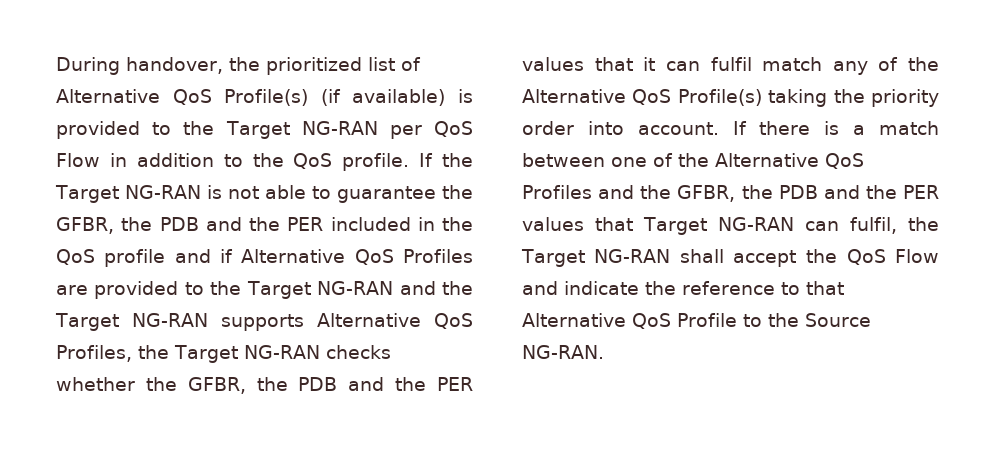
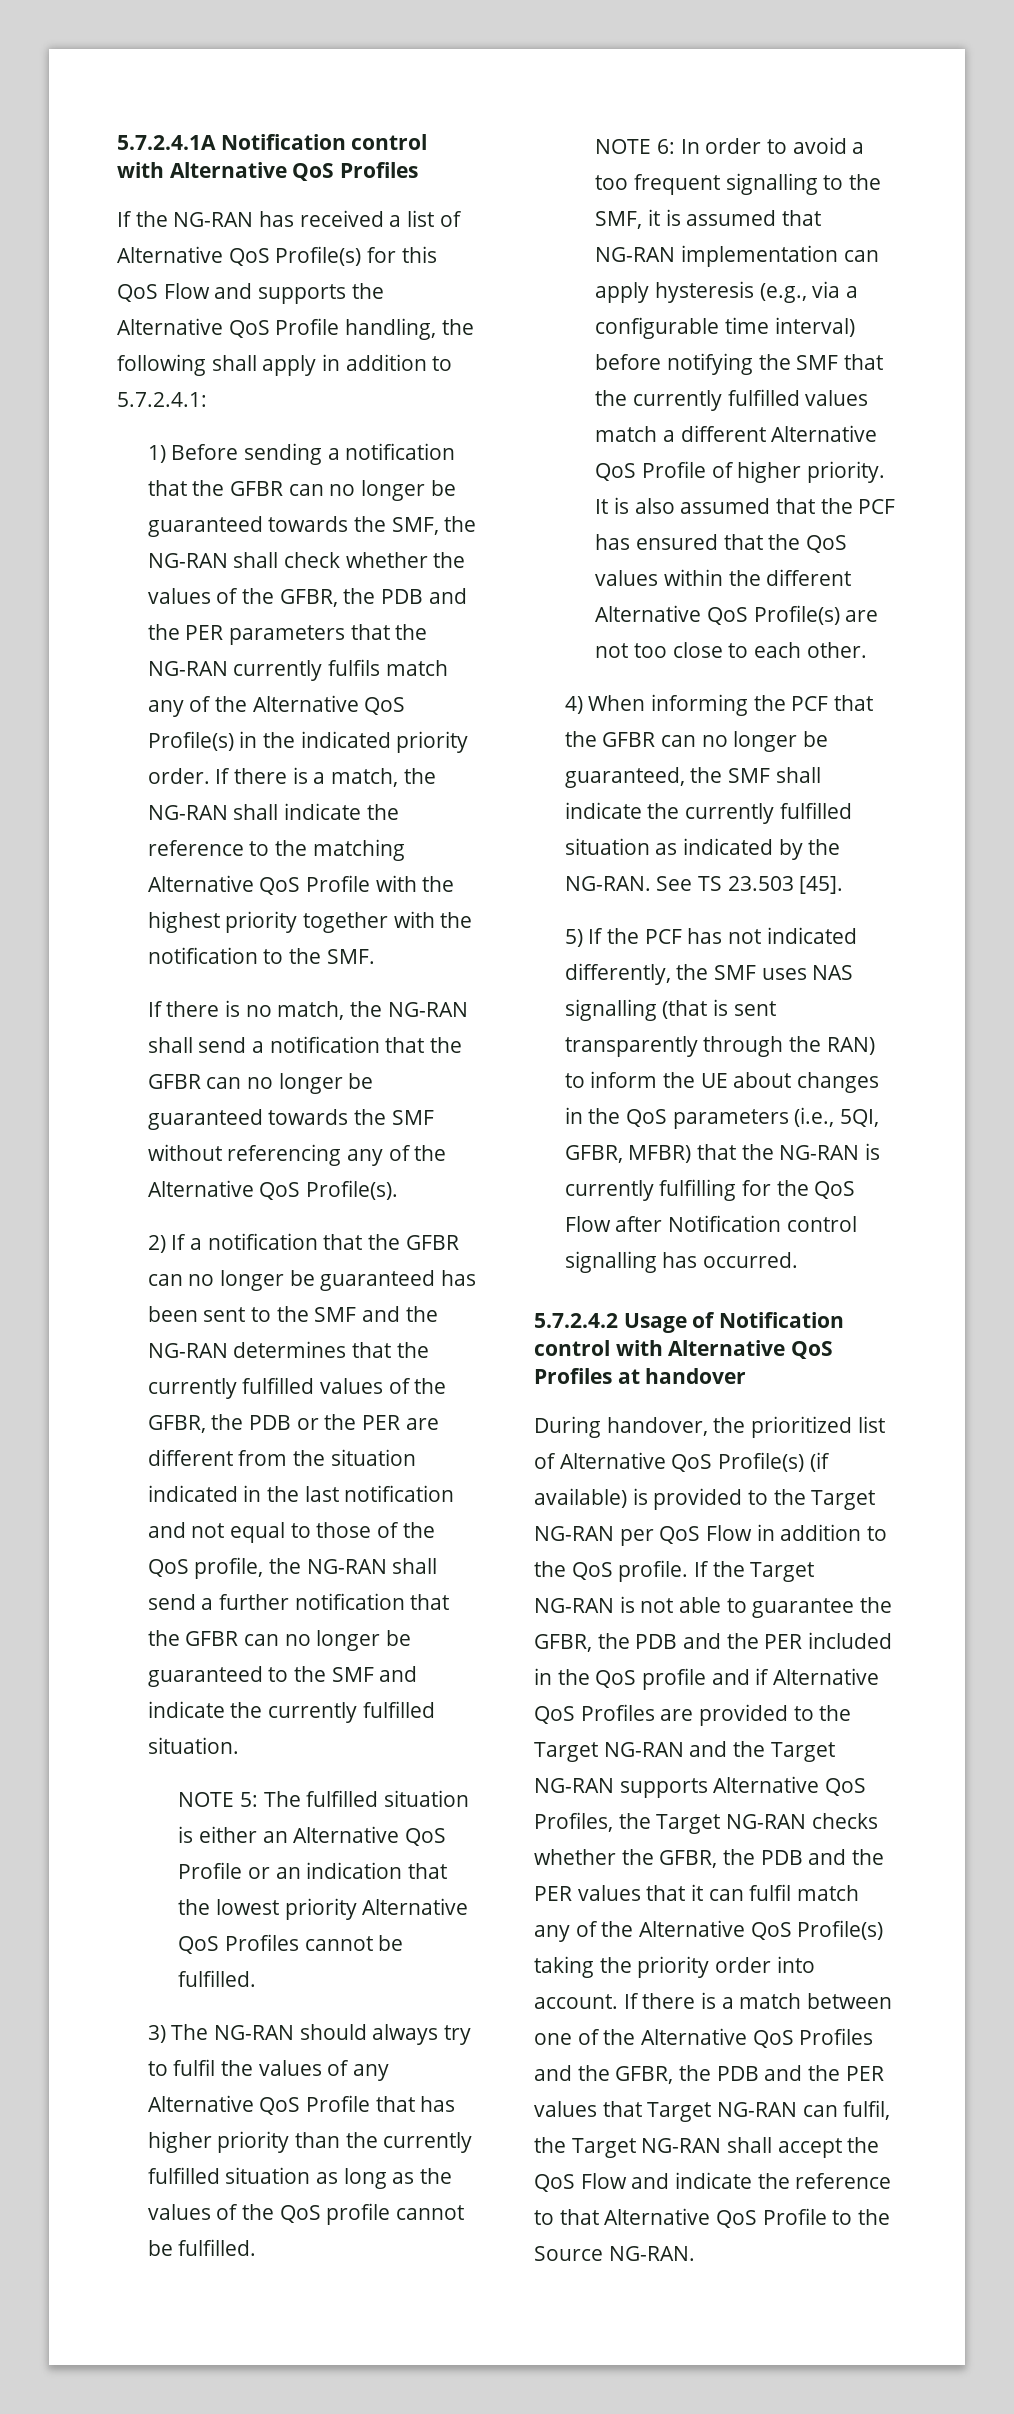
(56, 66) none -> [117,134,428,150] [117,162,419,181] [117,210,462,227] [117,246,437,266] [117,283,384,304] [117,318,474,340] [117,354,453,376] [117,392,207,407] [147,443,456,465] [147,480,456,501] [147,516,477,537] [147,552,466,568] [147,588,467,607] [147,624,428,645] [147,659,448,681] [147,695,406,717] [147,731,469,753] [147,767,436,787] [147,803,399,820] [147,839,405,861] [147,875,455,895] [147,911,473,933] [147,947,375,964] [147,1000,468,1020] [147,1036,463,1053] [147,1073,374,1094] [147,1109,434,1130] [147,1144,447,1166] [147,1180,399,1200] [147,1233,459,1253] [147,1270,477,1291] [147,1306,438,1322] [147,1341,429,1358] [147,1377,447,1399] [147,1414,439,1433] [147,1449,416,1466] [147,1485,455,1502] [147,1522,435,1543] [147,1557,438,1579] [147,1593,450,1610] [147,1630,412,1651] [147,1666,418,1687] [147,1701,435,1723] [147,1737,239,1754] [178,1790,470,1807] [178,1826,447,1846] [178,1862,448,1879] [178,1898,469,1920] [178,1934,404,1954] [178,1970,257,1987] [147,2024,472,2045] [147,2059,390,2081] [147,2095,456,2115] [147,2131,473,2153] [147,2167,453,2189] [147,2203,465,2225] [147,2239,257,2256] [595,137,865,154] [595,173,882,195] [595,209,822,229] [595,245,879,267] [595,281,859,303] [595,317,855,339] [595,353,884,375] [595,389,869,411] [595,425,878,442] [595,461,886,483] [595,497,896,514] [595,534,848,553] [595,569,852,586] [595,605,879,625] [595,642,867,658] [564,694,874,716] [564,731,829,752] [564,767,821,788] [564,802,852,824] [564,838,841,860] [564,876,844,894] [564,927,857,947] [564,963,854,985] [564,999,776,1021] [564,1036,875,1057] [564,1071,880,1093] [564,1107,880,1129] [564,1143,881,1163] [564,1179,856,1201] [564,1215,857,1232] [564,1251,799,1273] [534,1312,845,1333] [534,1340,834,1359] [534,1368,747,1384] 5.7.2.4.1A Notification control with Alternative QoS Profiles // If the NG-RAN has received a list of Alternative QoS Profile(s) for this QoS Flow and supports the Alternative QoS Profile handling, the following shall apply in addition to 5.7.2.4.1: // 1) Before sending a notification that the GFBR can no longer be guaranteed towards the SMF, the NG-RAN shall check whether the values of the GFBR, the PDB and the PER parameters that the NG-RAN currently fulfils match any of the Alternative QoS Profile(s) in the indicated priority order. If there is a match, the NG-RAN shall indicate the reference to the matching Alternative QoS Profile with the highest priority together with the notification to the SMF. // If there is no match, the NG-RAN shall send a notification that the GFBR can no longer be guaranteed towards the SMF without referencing any of the Alternative QoS Profile(s). // 2) If a notification that the GFBR can no longer be guaranteed has been sent to the SMF and the NG-RAN determines that the currently fulfilled values of the GFBR, the PDB or the PER are different from the situation indicated in the last notification and not equal to those of the QoS profile, the NG-RAN shall send a further notification that the GFBR can no longer be guaranteed to the SMF and indicate the currently fulfilled situation. // NOTE 5: The fulfilled situation is either an Alternative QoS Profile or an indication that the lowest priority Alternative QoS Profiles cannot be fulfilled. // 3) The NG-RAN should always try to fulfil the values of any Alternative QoS Profile that has higher priority than the currently fulfilled situation as long as the values of the QoS profile cannot be fulfilled. // NOTE 6: In order to avoid a too frequent signalling to the SMF, it is assumed that NG-RAN implementation can apply hysteresis (e.g., via a configurable time interval) before notifying the SMF that the currently fulfilled values match a different Alternative QoS Profile of higher priority. It is also assumed that the PCF has ensured that the QoS values within the different Alternative QoS Profile(s) are not too close to each other. // 4) When informing the PCF that the GFBR can no longer be guaranteed, the SMF shall indicate the currently fulfilled situation as indicated by the NG-RAN. See TS 23.503 [45]. // 5) If the PCF has not indicated differently, the SMF uses NAS signalling (that is sent transparently through the RAN) to inform the UE about changes in the QoS parameters (i.e., 5QI, GFBR, MFBR) that the NG-RAN is currently fulfilling for the QoS Flow after Notification control signalling has occurred. // 5.7.2.4.2 Usage of Notification control with Alternative QoS Profiles at handover //

